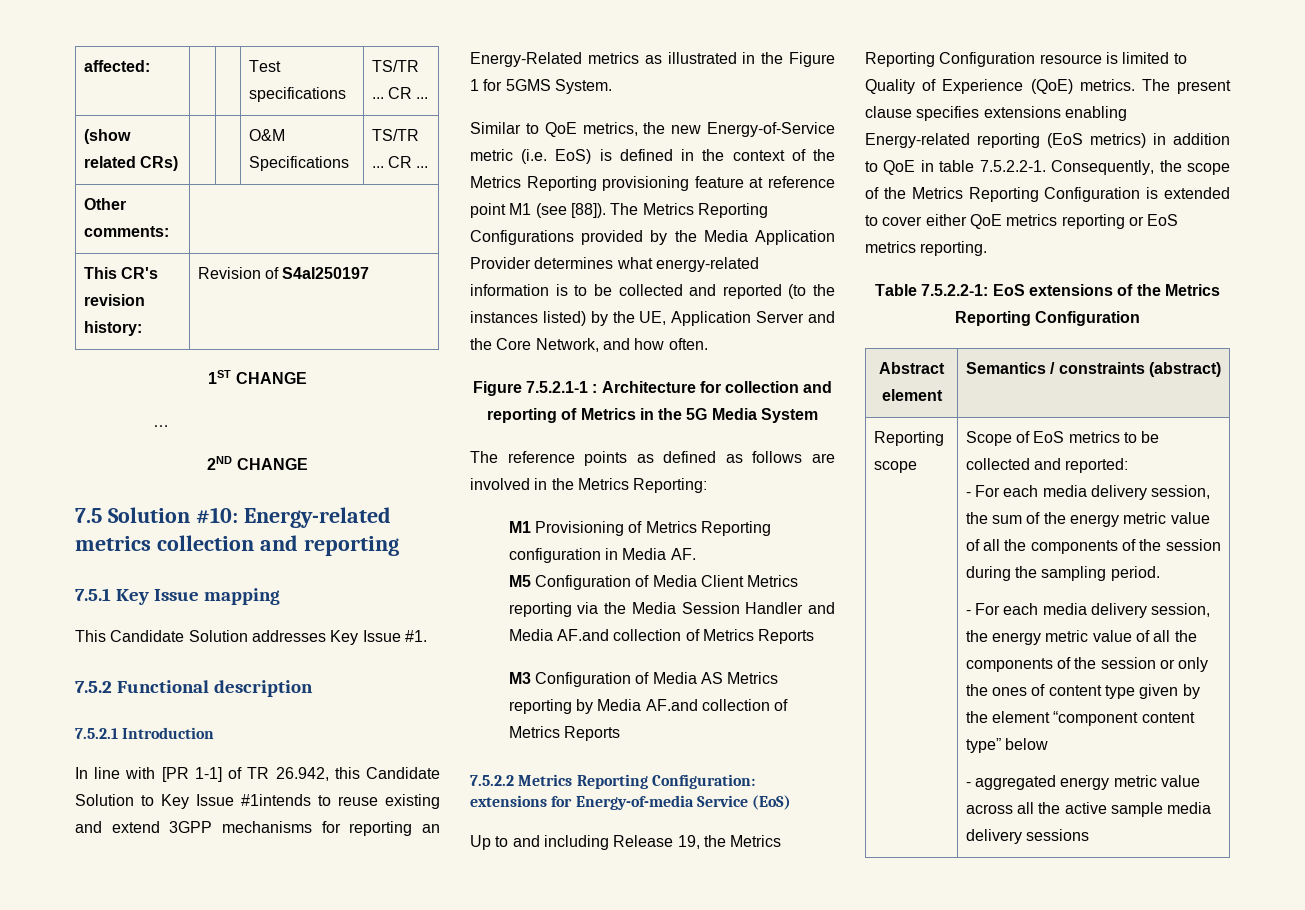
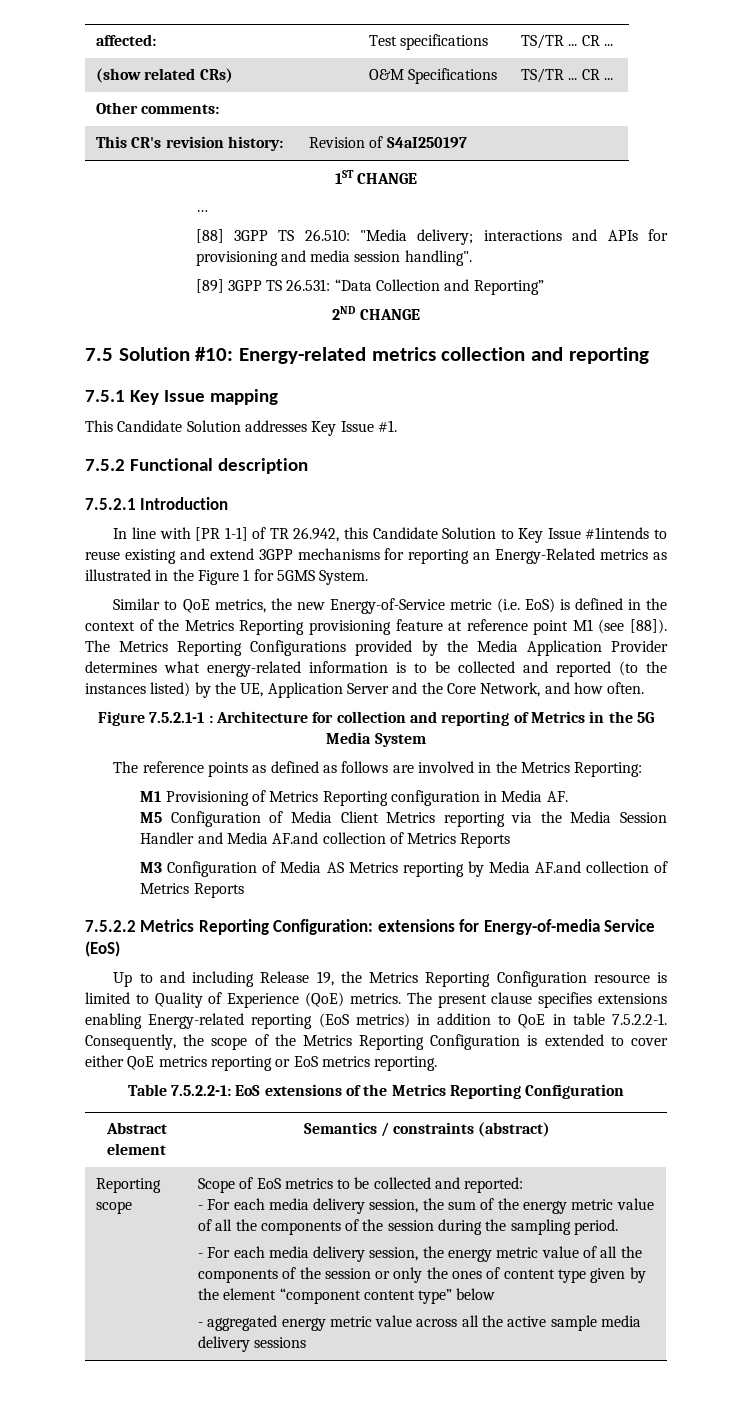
(169, 426) none -> [195,229,668,245] [195,250,472,266] [195,279,544,295] // [88] 3GPP TS 26.510: "Media delivery; interactions and APIs for provisioning and media session handling". // [89] 3GPP TS 26.531: “Data Collection and Reporting”

